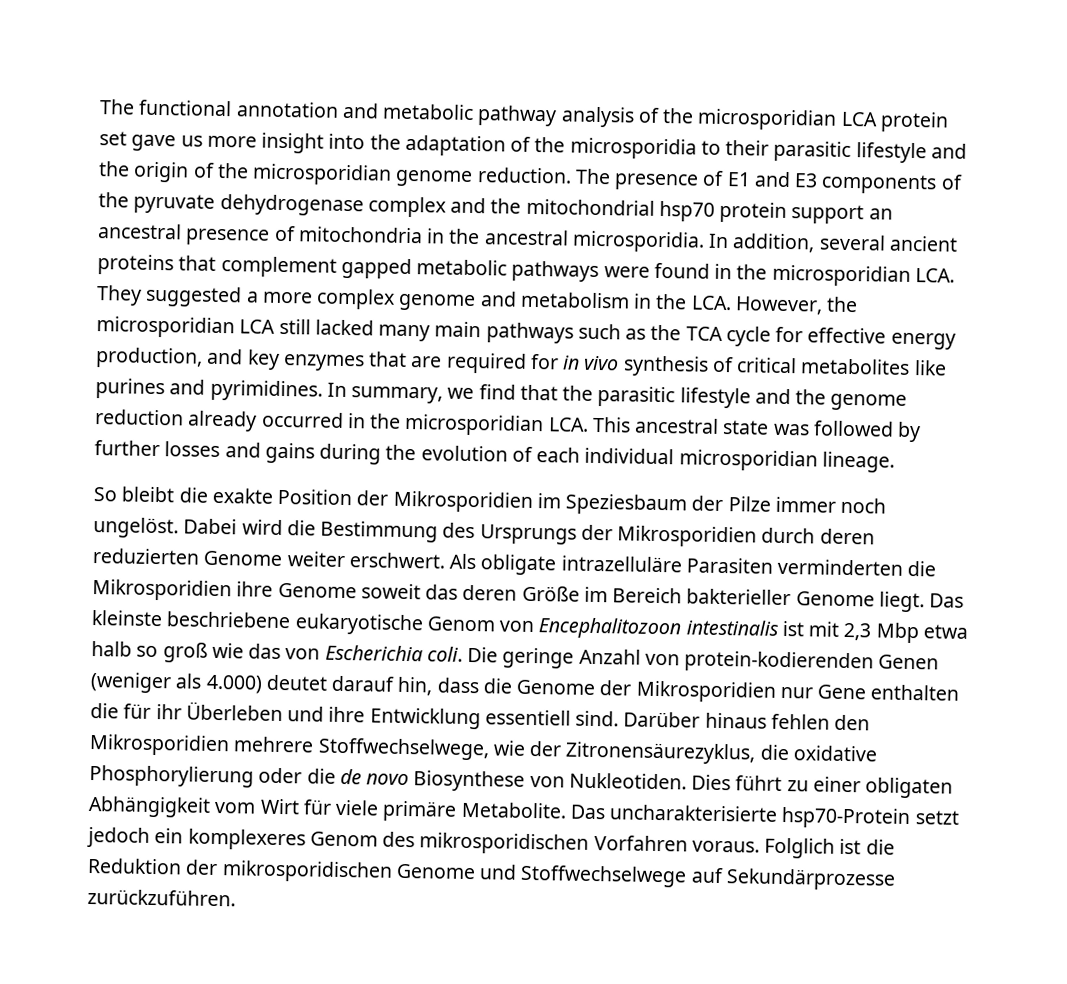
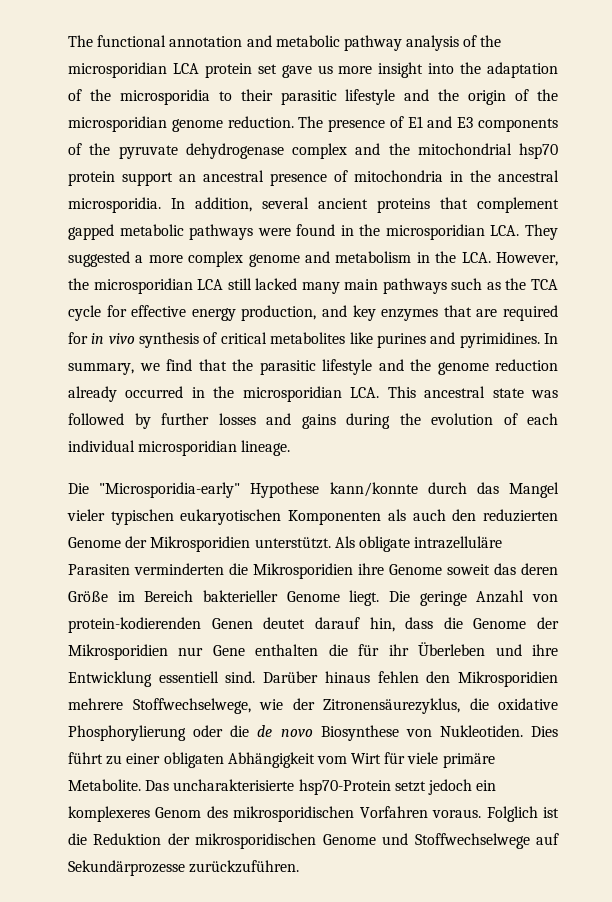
[93,486,887,516] [93,517,875,548] [92,548,446,569] So bleibt die exakte Position der Mikrosporidien im Speziesbaum der Pilze immer noch ungelöst. Dabei wird die Bestimmung des Ursprungs der Mikrosporidien durch deren reduzierten Genome weiter erschwert. -> [68,482,559,498] [67,509,558,525] [68,536,331,552] Die "Microsporidia-early" Hypothese kann/konnte durch das Mangel vieler typischen eukaryotischen Komponenten als auch den reduzierten Genome der Mikrosporidien unterstützt.
[929,593,965,608] [91,610,968,644] [91,641,463,663] Das kleinste beschriebene eukaryotische Genom von Encephalitozoon intestinalis ist mit 2,3 Mbp etwa halb so groß wie das von Escherichia coli. -> (380, 598) none
[90,671,263,694] (weniger als 4.000) -> (253, 623) none

